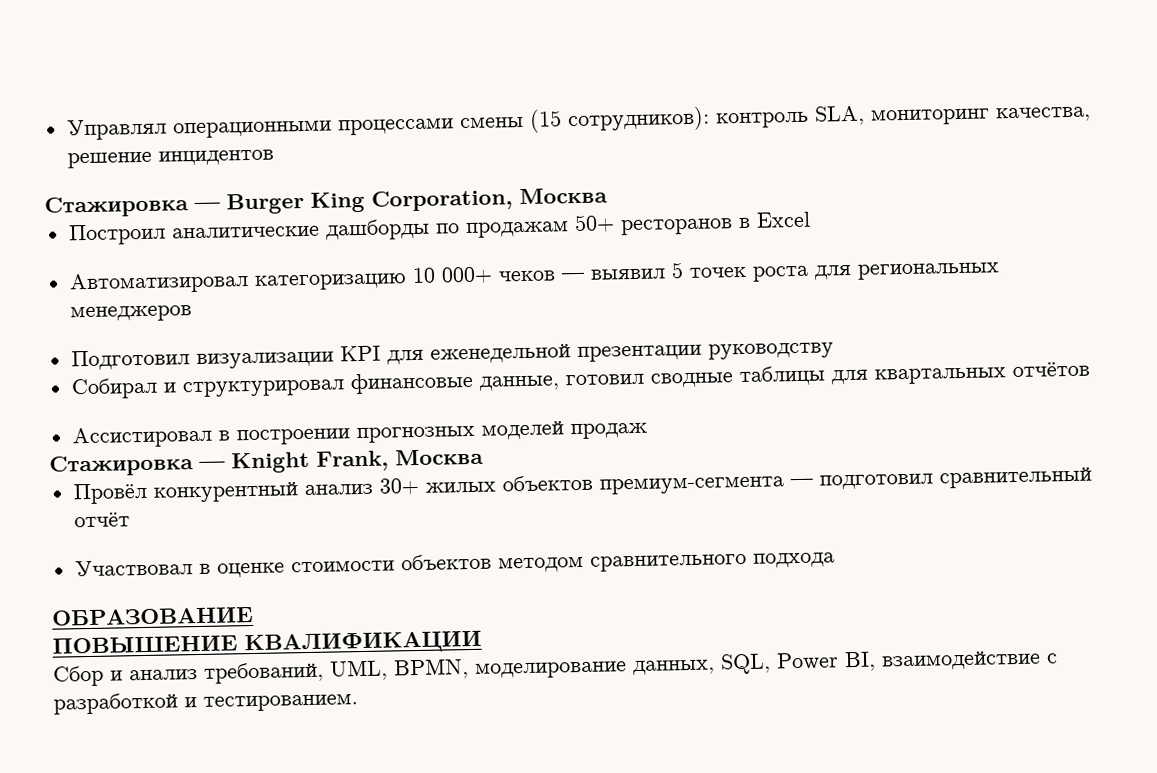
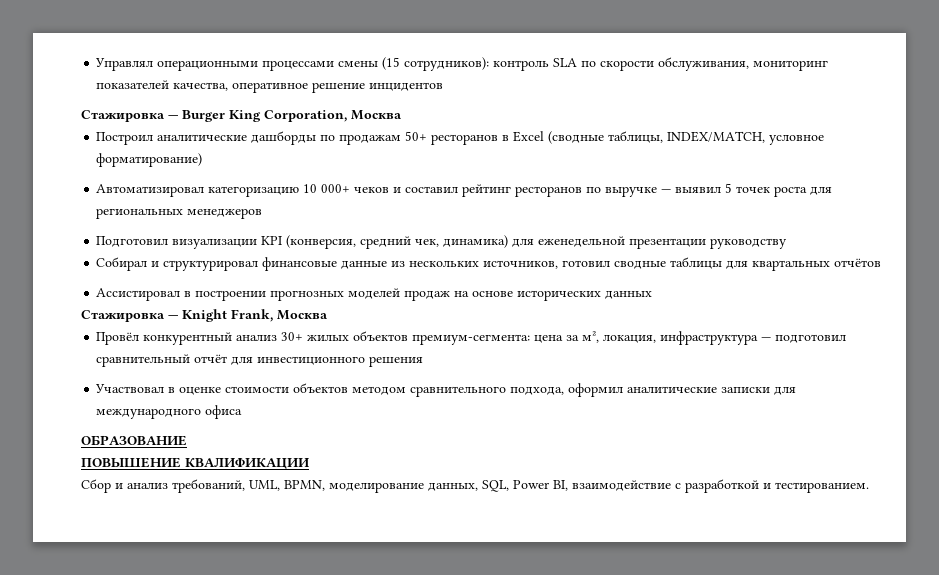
[813,105,1091,126] SLA, мониторинг качества, -> [553,57,829,71] [96,80,309,93] SLA по скорости обслуживания, мониторинг показателей качества, оперативное
(811, 219) none -> [548,131,825,145] [96,153,203,167] (сводные таблицы, INDEX/MATCH, условное форматирование)
(556, 276) none -> [393,184,658,197] и составил рейтинг ресторанов по выручке
(381, 353) none -> [286,235,509,249] (конверсия, средний чек, динамика)
[478,375,560,391] данные, -> [341,260,559,269] данные из нескольких источников,
(647, 431) none -> [454,290,653,301] на основе исторических данных
[598,476,784,495] премиум-сегмента -> [412,331,759,345] премиум-сегмента: цена за м², локация, инфраструктура
(130, 520) none -> [231,356,424,367] для инвестиционного решения
[752,552,835,568] подхода -> [510,383,797,397] [96,405,243,419] подхода, оформил аналитические записки для международного офиса

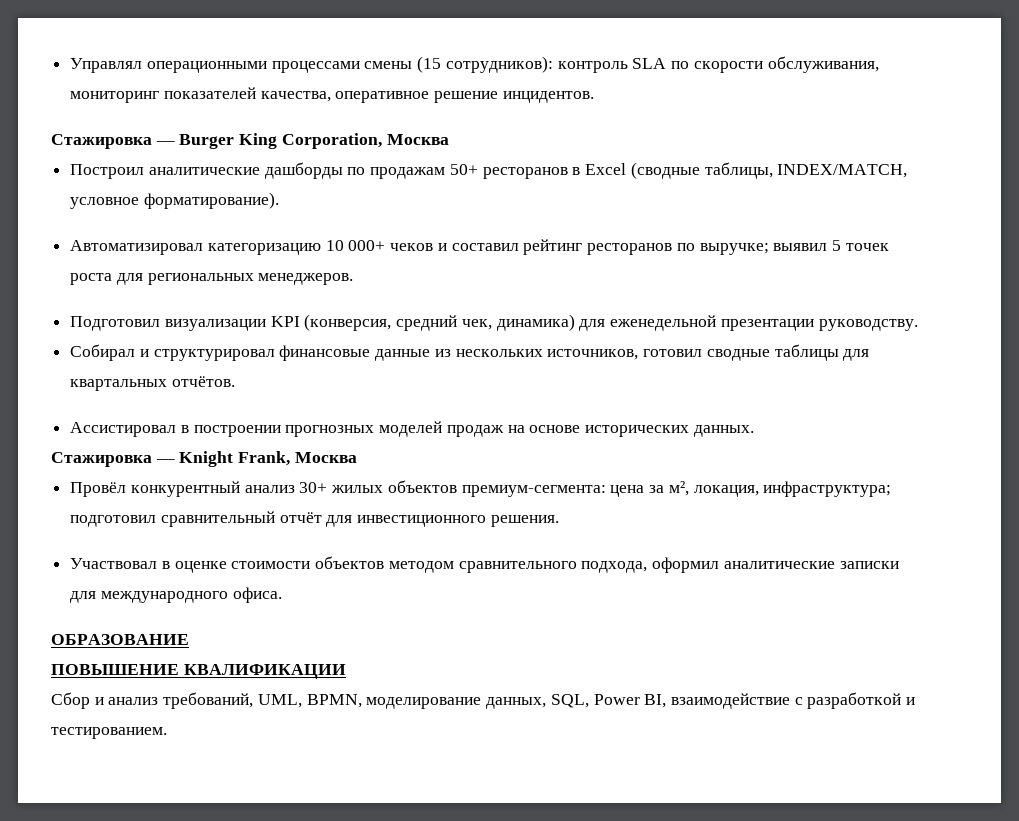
[369,82,444,91] инцидентов -> [502,91,594,103] инцидентов.
[96,153,203,167] форматирование) -> [143,192,279,209] форматирование).
[605,186,672,197] выручке — -> [699,243,769,255] выручке;
[187,208,263,219] менеджеров -> [258,273,354,285] менеджеров.
[710,238,788,249] руководству -> [818,319,918,331] руководству.
[834,258,882,267] отчётов -> [171,376,235,387] отчётов.
[605,291,653,299] данных -> [693,425,754,437] данных.
[660,331,772,345] инфраструктура — -> [763,481,892,497] инфраструктура;
[369,356,424,367] решения -> [490,515,559,527] решения.
[205,405,243,419] офиса -> [232,587,282,603] офиса.

